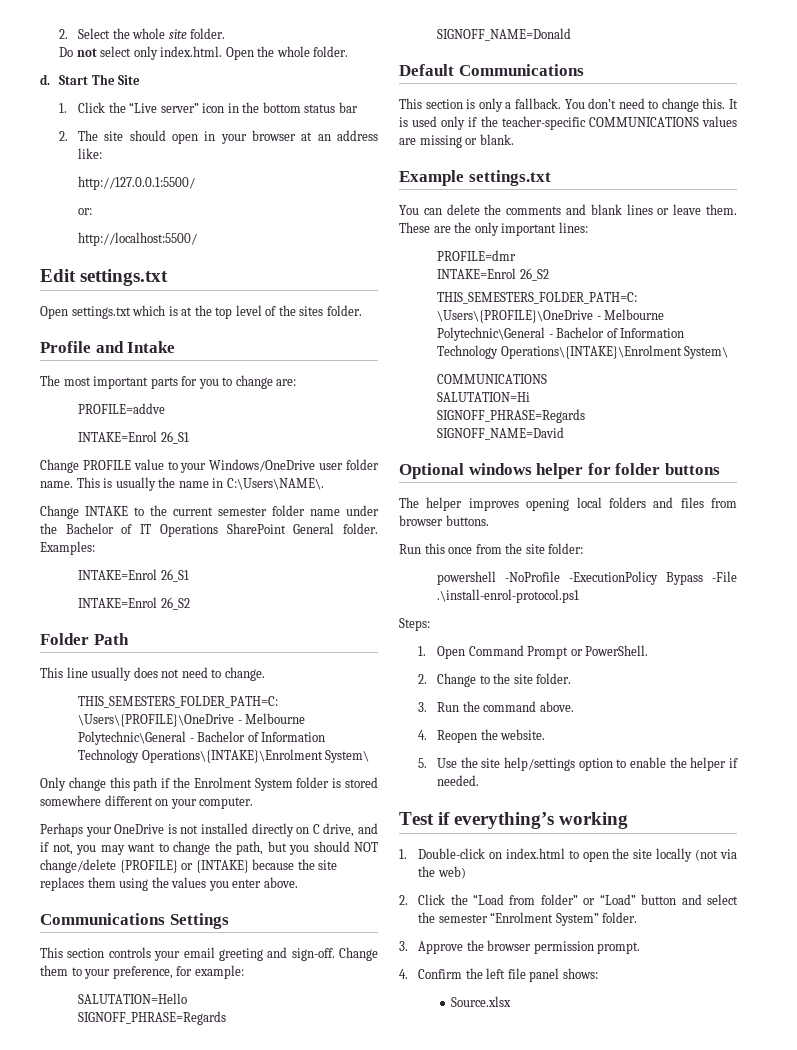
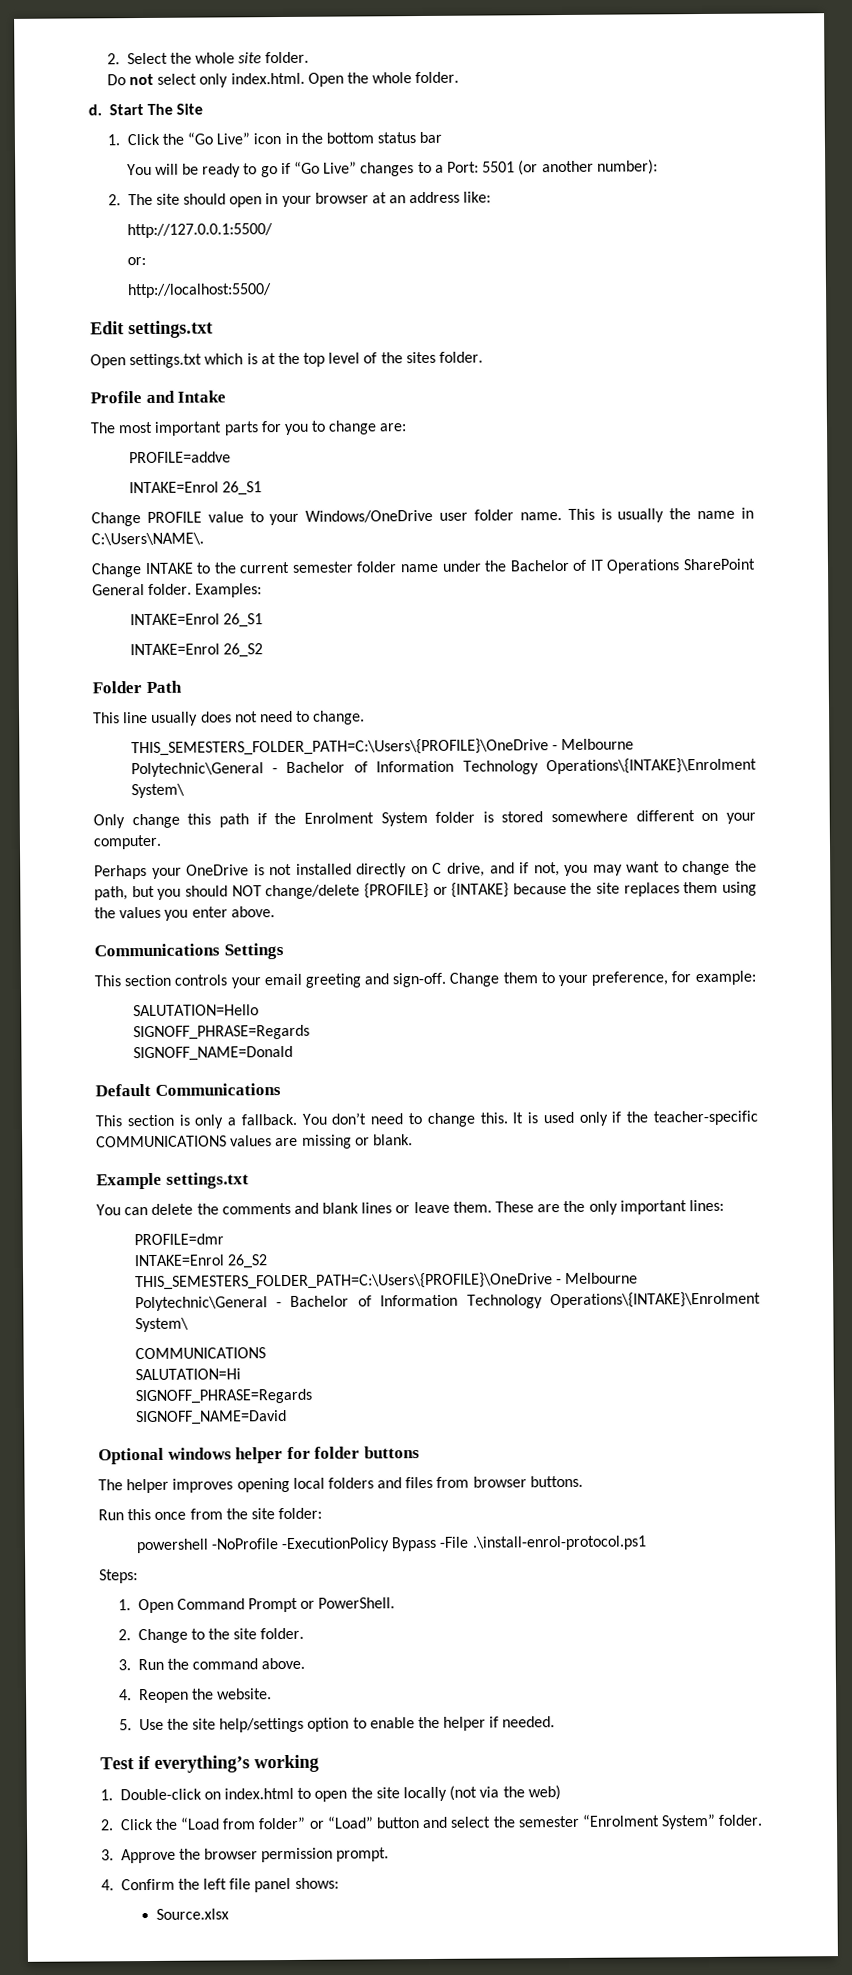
[129,102,199,113] “Live server” -> [186,132,251,145] “Go Live”
(358, 107) none -> [126,159,658,178] // You will be ready to go if “Go Live” changes to a Port: 5501 (or another number):

